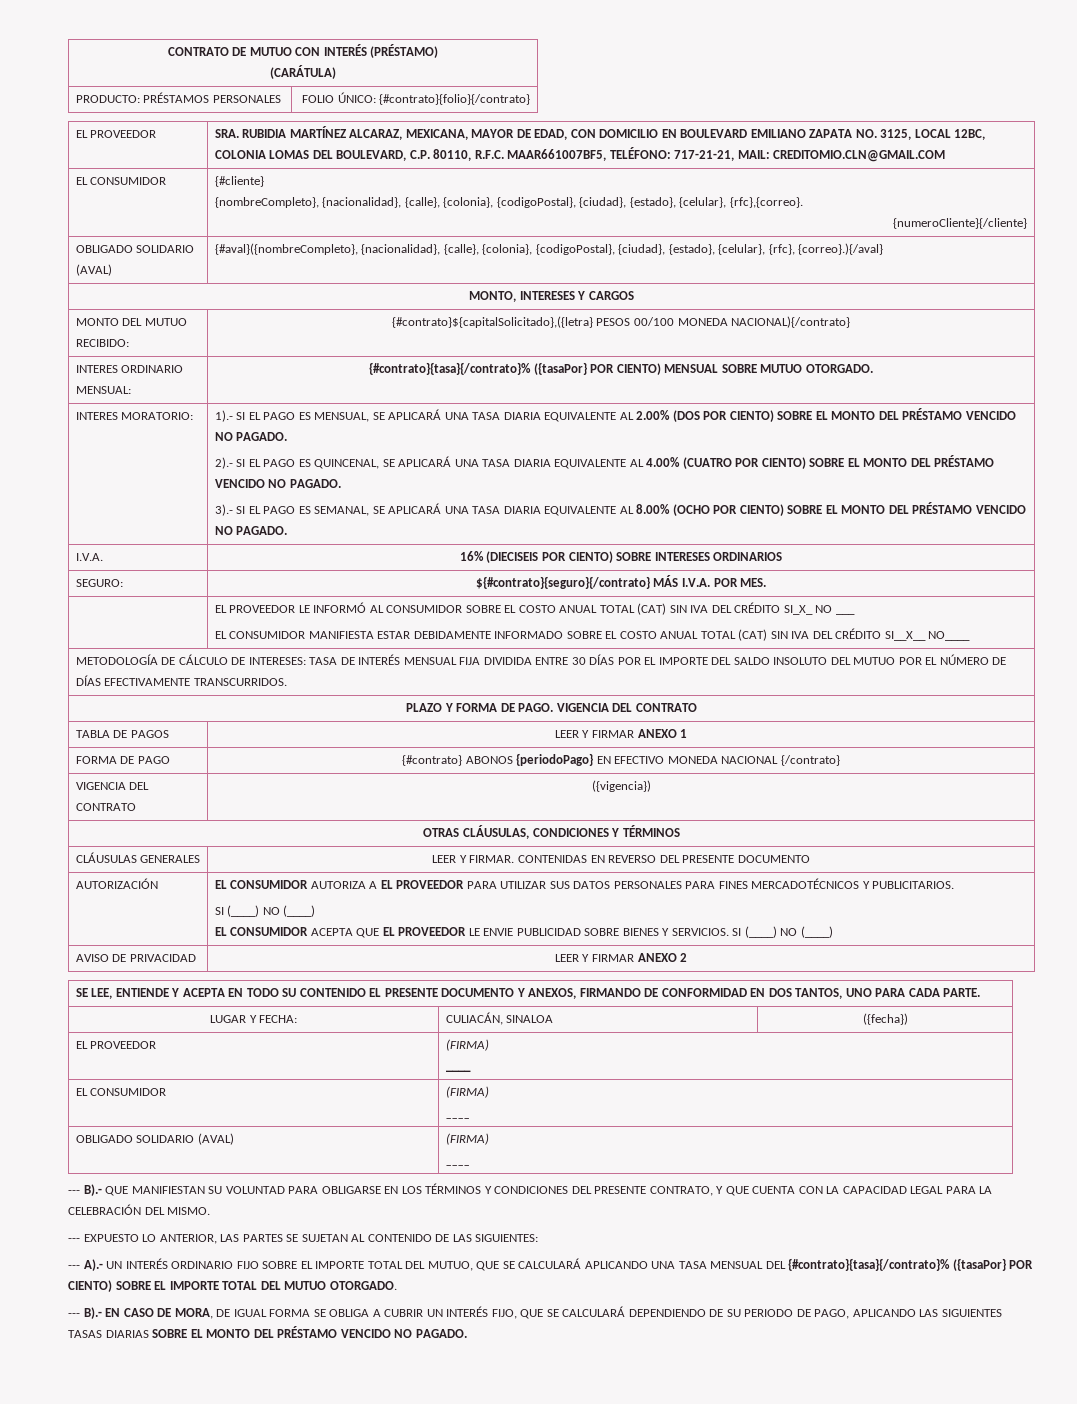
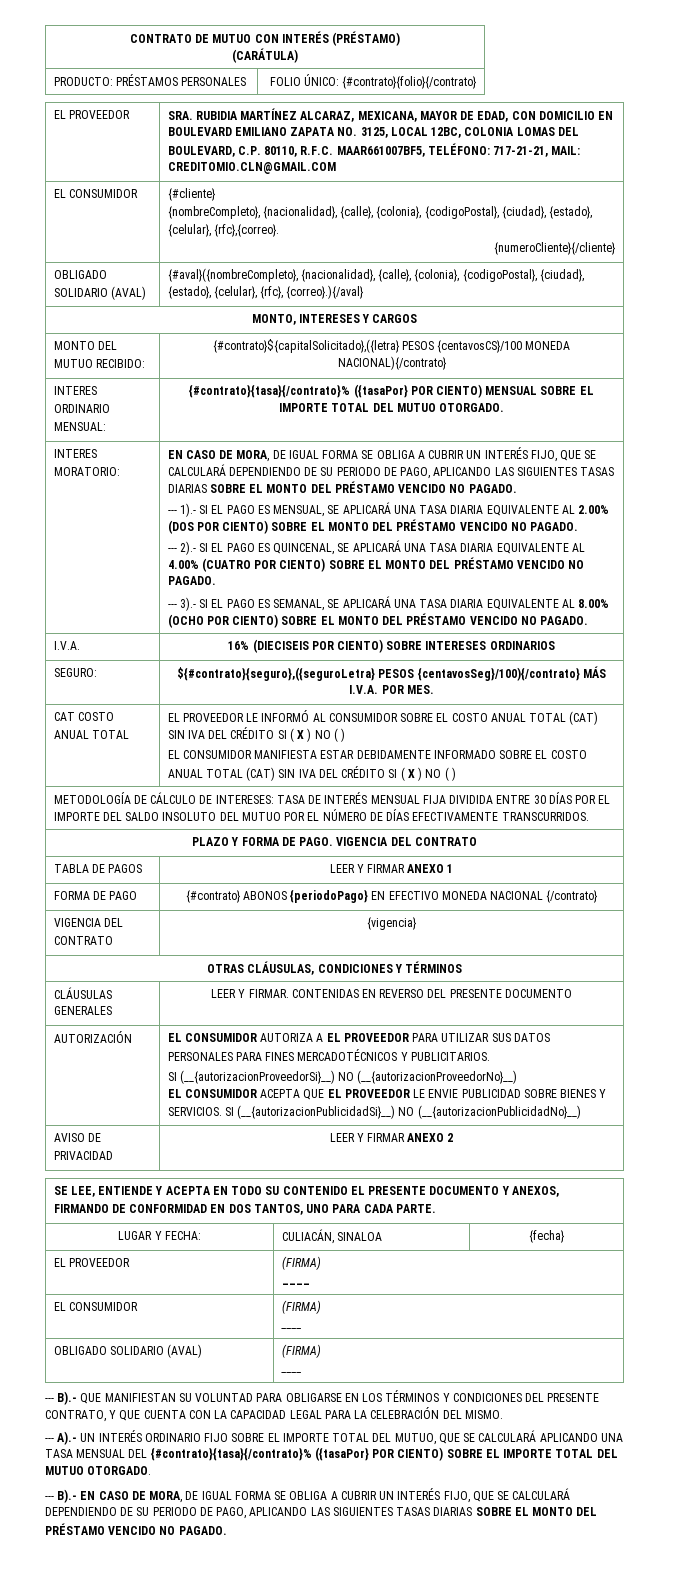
[634,317,674,326] 00/100 -> [437,340,523,353] {centavosCS}/100
(757, 368) none -> [579,386,594,395] [279,403,394,412] EL IMPORTE TOTAL DEL
(194, 416) none -> [167,447,597,462] [167,464,615,479] [167,481,517,493] [167,510,177,514] EN CASO DE MORA, DE IGUAL FORMA SE OBLIGA A CUBRIR UN INTERÉS FIJO, QUE SE CALCULARÁ DEPENDIENDO DE SU PERIODO DE PAGO, APLICANDO LAS SIGUIENTES TASAS DIARIAS SOBRE EL MONTO DEL PRÉSTAMO VENCIDO NO PAGADO. // ---
(288, 436) none -> [167,548,177,552] ---
(341, 483) none -> [167,604,177,608] ---
[475,576,650,589] ${#contrato}{seguro}{/contrato} -> [177,667,580,681] ${#contrato}{seguro},({seguroLetra} PESOS {centavosSeg}/100){/contrato}
(767, 582) none -> [53,712,114,721] [53,730,129,739] CAT COSTO ANUAL TOTAL
[783,605,833,615] [835,613,855,615] SI_X_ NO ___ -> [277,728,346,742] SI ( X ) NO ( )
[884,631,971,641] SI__X__ NO____ -> [388,767,456,781] SI ( X ) NO ( )
[591,780,651,792] ({vigencia}) -> [367,917,416,930] {vigencia}
[227,905,316,917] (____) NO (____) -> [179,1070,518,1084] (__{autorizacionProveedorSi}__) NO (__{autorizacionProveedorNo}__)
[744,926,833,938] (____) NO (____) -> [237,1105,581,1119] (__{autorizacionPublicidadSi}__) NO (__{autorizacionPublicidadNo}__)
[862,1013,908,1025] ({fecha}) -> [529,1230,564,1243] {fecha}
[68,1234,539,1244] // --- EXPUESTO LO ANTERIOR, LAS PARTES SE SUJETAN AL CONTENIDO DE LAS SIGUIENTES: -> (503, 1414) none

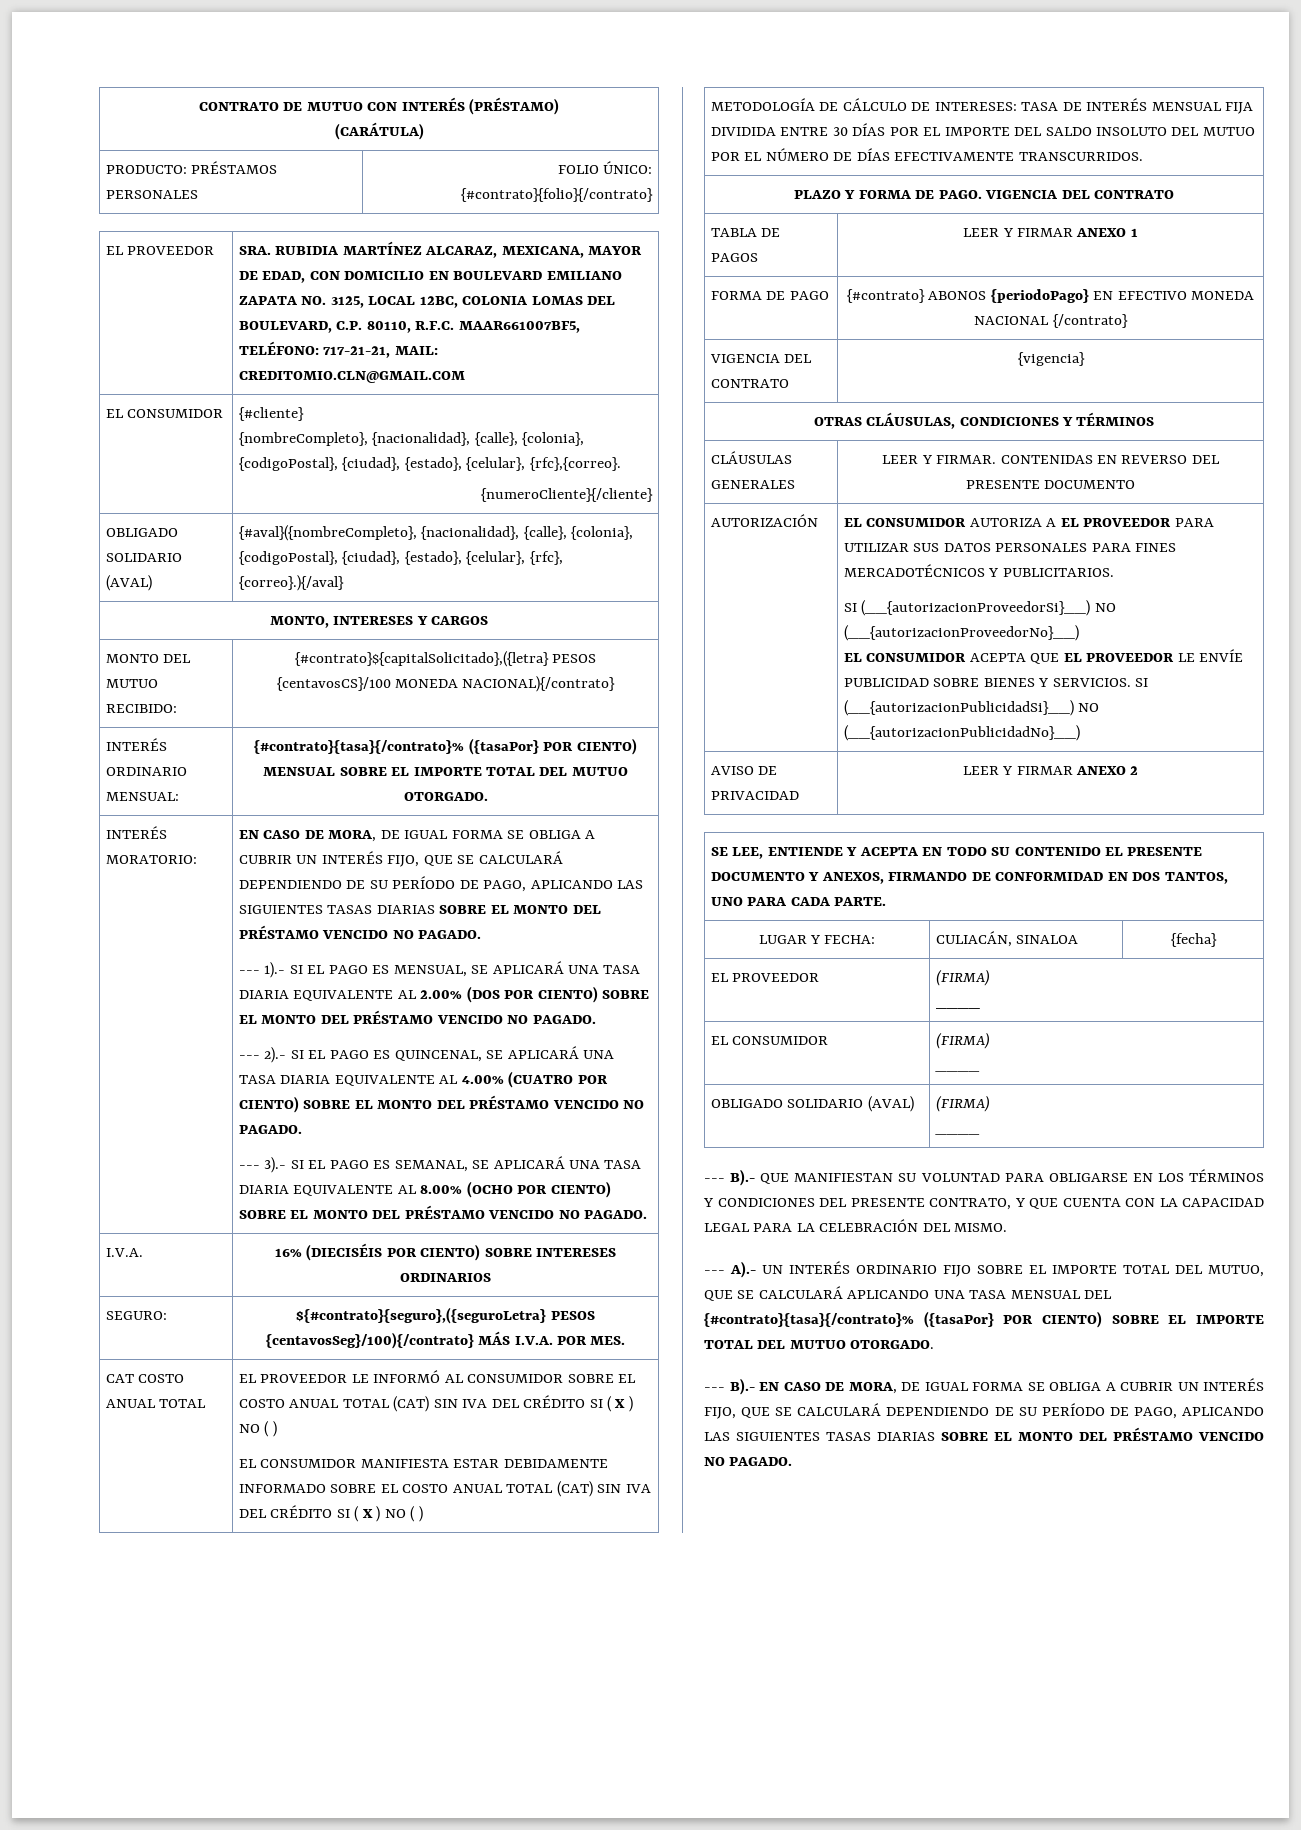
[53,386,97,395] INTERES -> [105,738,167,751] INTERÉS
[53,449,97,458] INTERES -> [105,826,167,839] INTERÉS
[336,467,381,476] PERIODO -> [392,876,456,889] PERÍODO
[252,639,309,653] (DIECISEIS -> [306,1243,383,1261] (DIECISÉIS
[428,1089,459,1098] ENVIE -> [1199,649,1244,662] ENVÍE
[152,1507,197,1516] PERIODO -> [1041,1403,1105,1416] PERÍODO

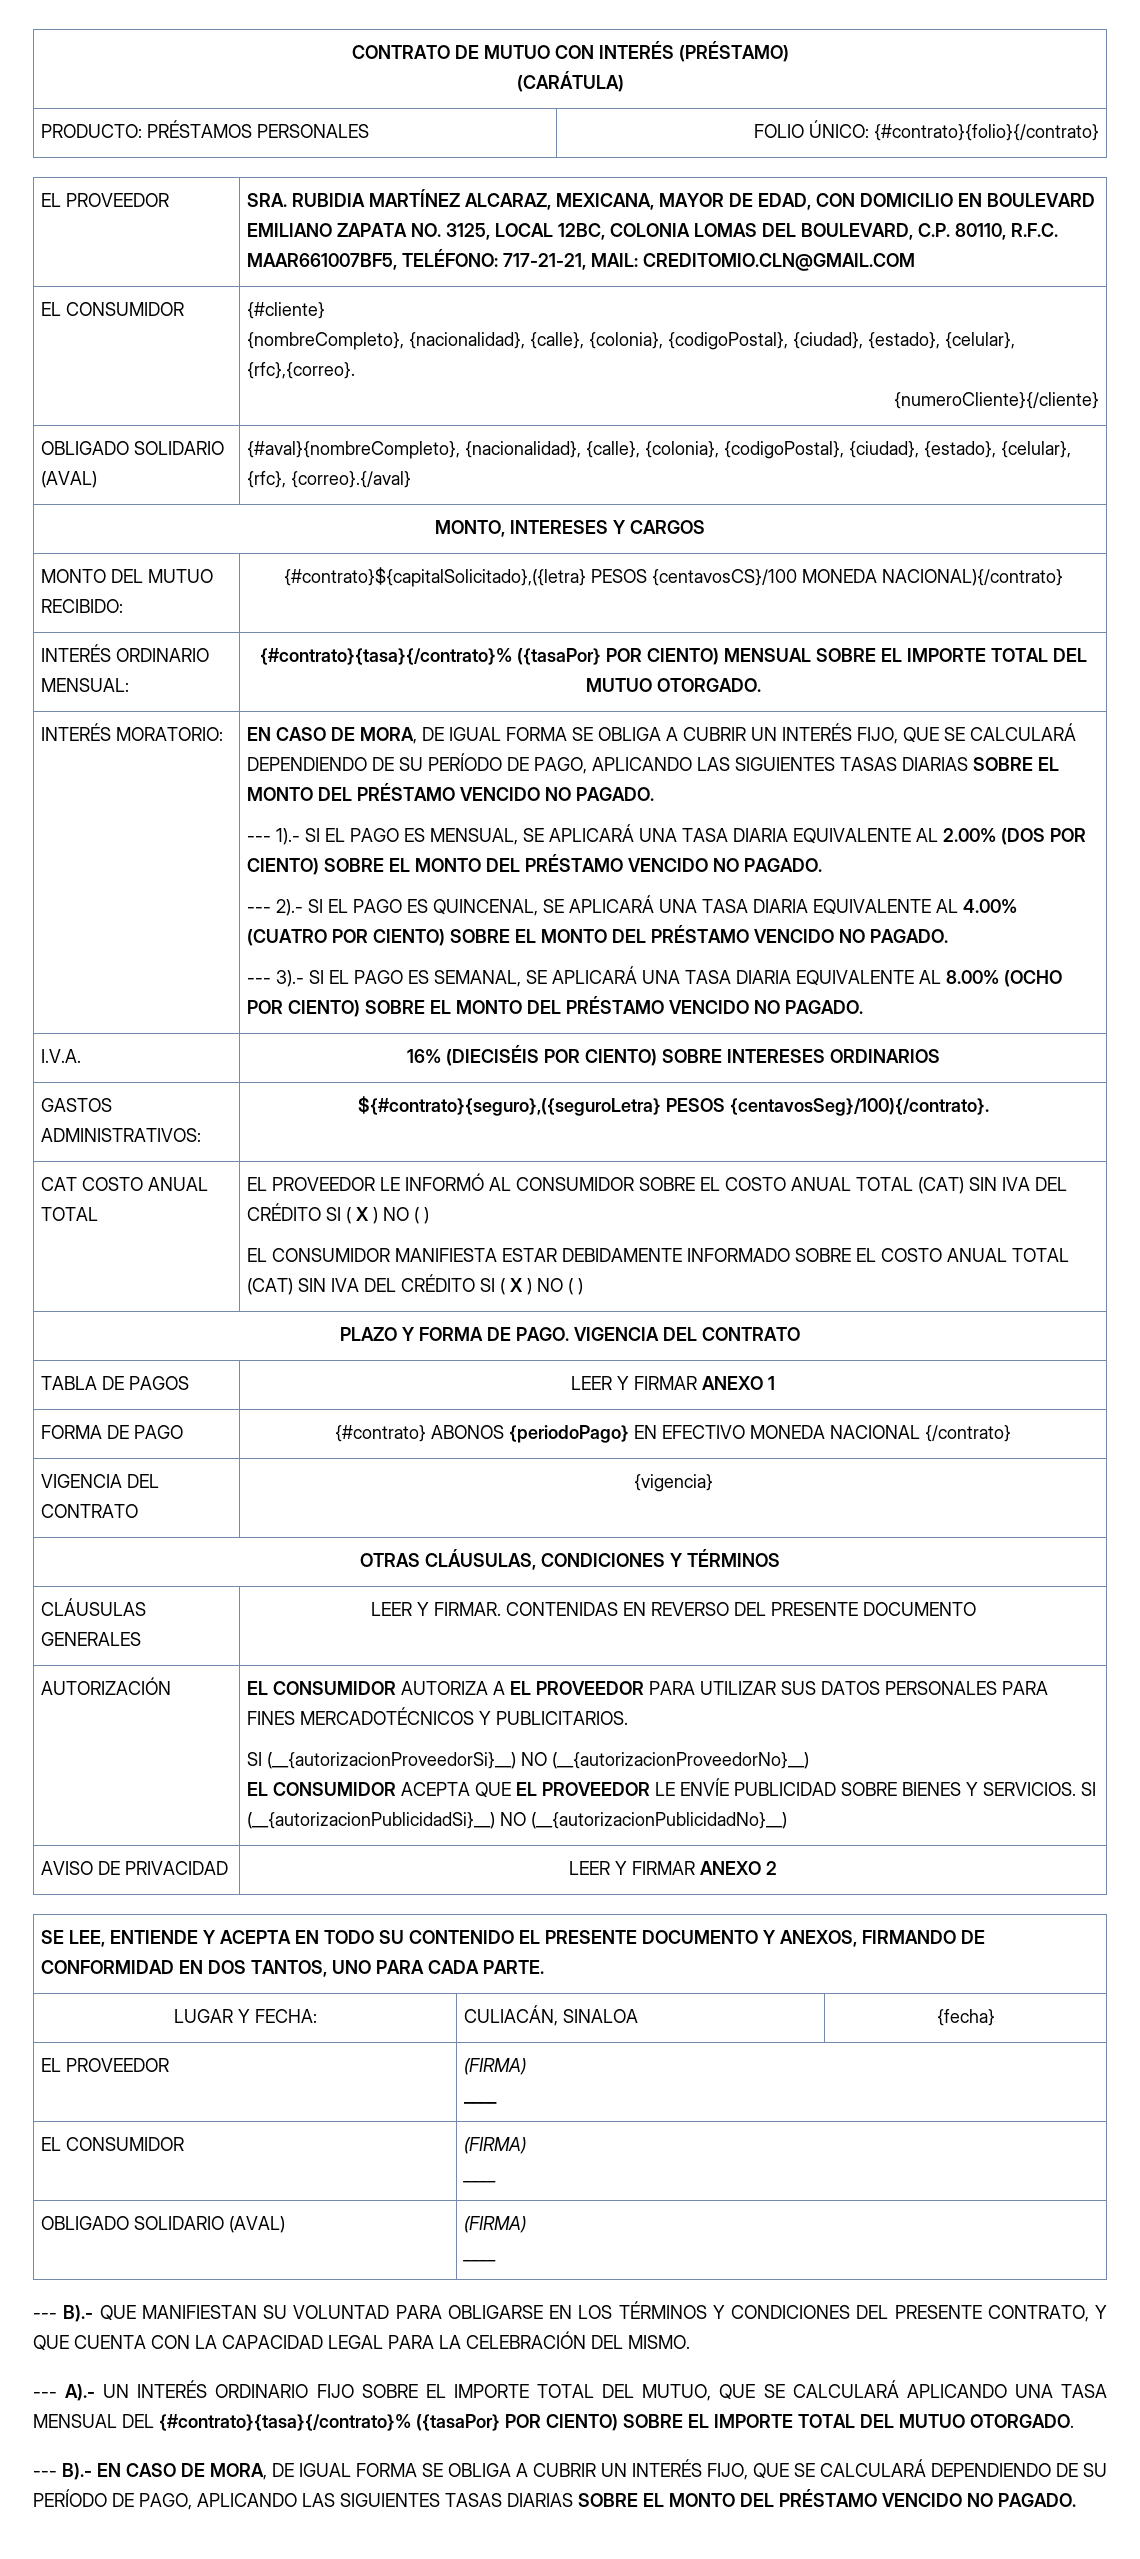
[238,525,417,541] {#aval}({nombreCompleto}, -> [247,441,461,459] {#aval}{nombreCompleto},
[238,575,344,591] {correo}.){/aval} -> [291,471,412,488] {correo}.{/aval}
[105,1311,167,1320] SEGURO: -> [41,1098,113,1112] [41,1128,202,1142] GASTOS ADMINISTRATIVOS:
[265,1331,626,1349] {centavosSeg}/100){/contrato} MÁS I.V.A. POR MES. -> [729,1098,989,1116] {centavosSeg}/100){/contrato}.
[710,98,1253,114] [710,123,1255,136] [710,148,1143,161] // METODOLOGÍA DE CÁLCULO DE INTERESES: TASA DE INTERÉS MENSUAL FIJA DIVIDIDA ENTRE 30 DÍAS POR EL IMPORTE DEL SALDO INSOLUTO DEL MUTUO POR EL NÚMERO DE DÍAS EFECTIVAMENTE TRANSCURRIDOS. -> (584, 1286) none

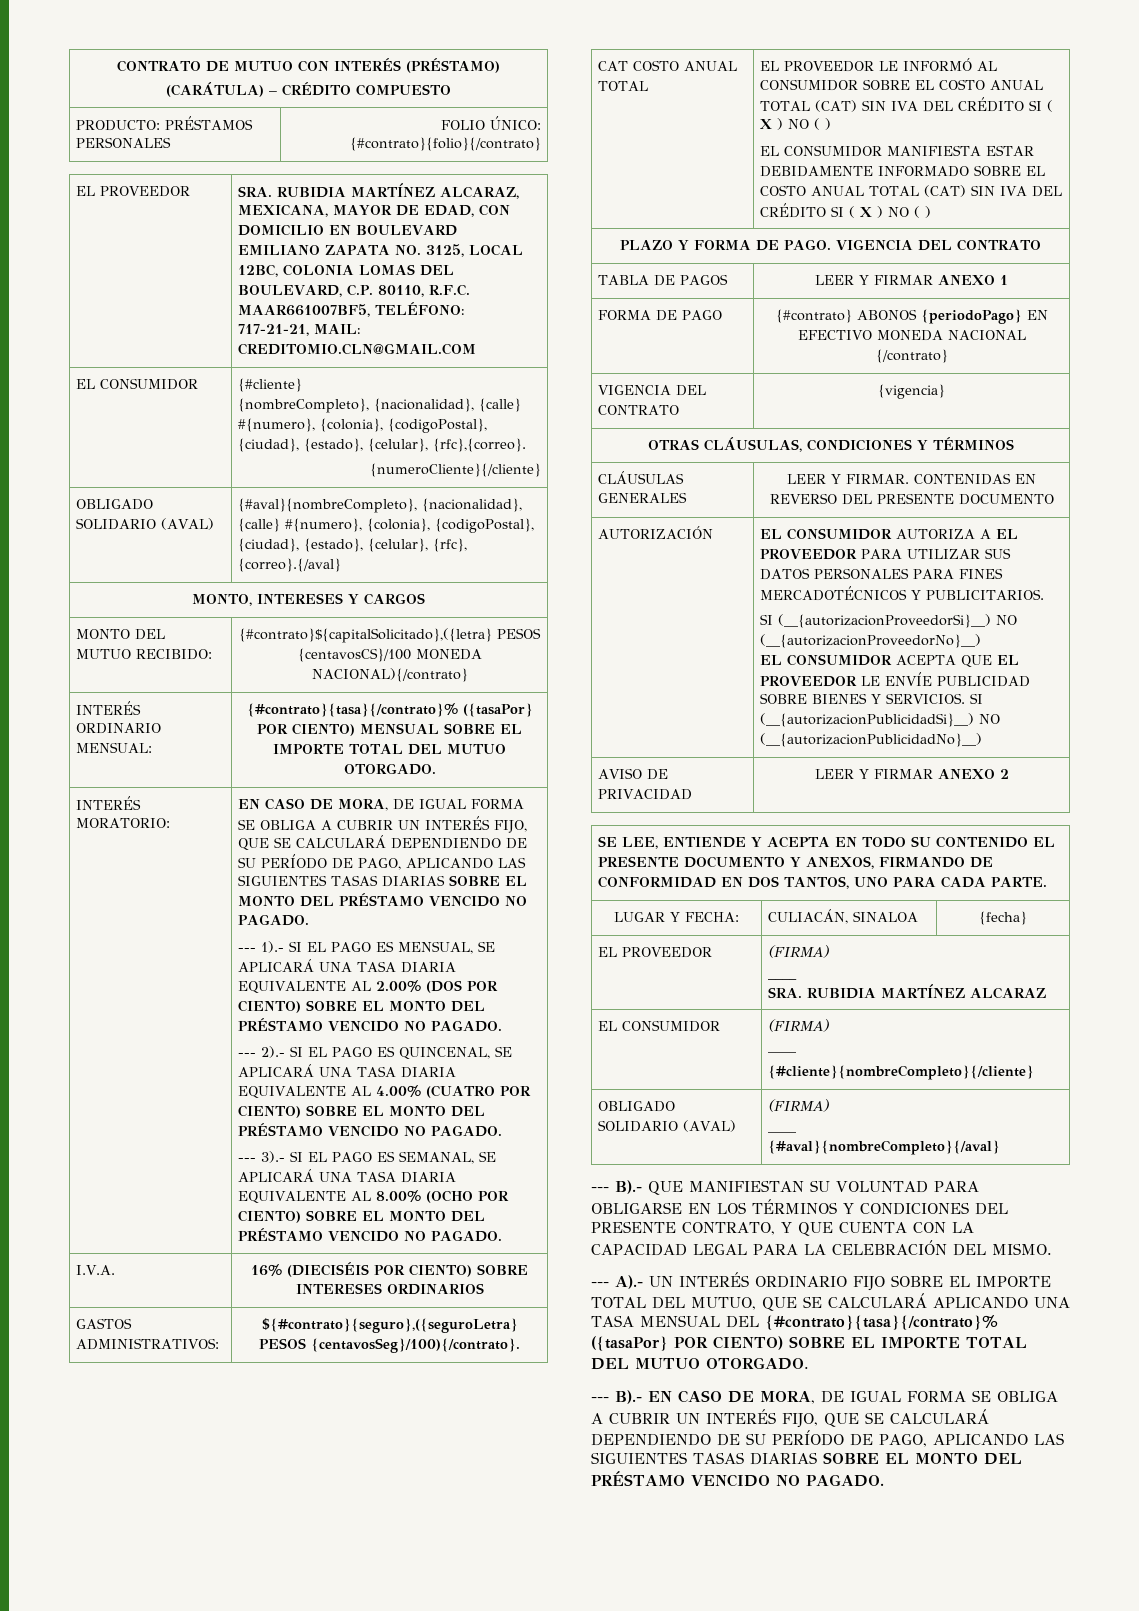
(624, 81) none -> [269,82,452,96] – CRÉDITO COMPUESTO
[530,332,585,349] {calle}, -> [479,398,522,412] [238,418,316,432] {calle} #{numero},
[586,441,641,458] {calle}, -> [238,518,363,532] {calle} #{numero},
(498, 2103) none -> [768,984,1047,999] // SRA. RUBIDIA MARTÍNEZ ALCARAZ
(497, 2182) none -> [768,1065,1035,1080] // {#cliente}{nombreCompleto}{/cliente}
(497, 2261) none -> [768,1140,1001,1155] // {#aval}{nombreCompleto}{/aval}

